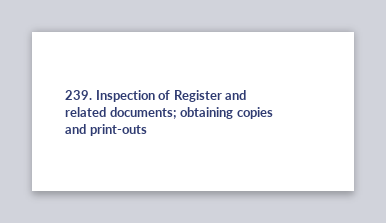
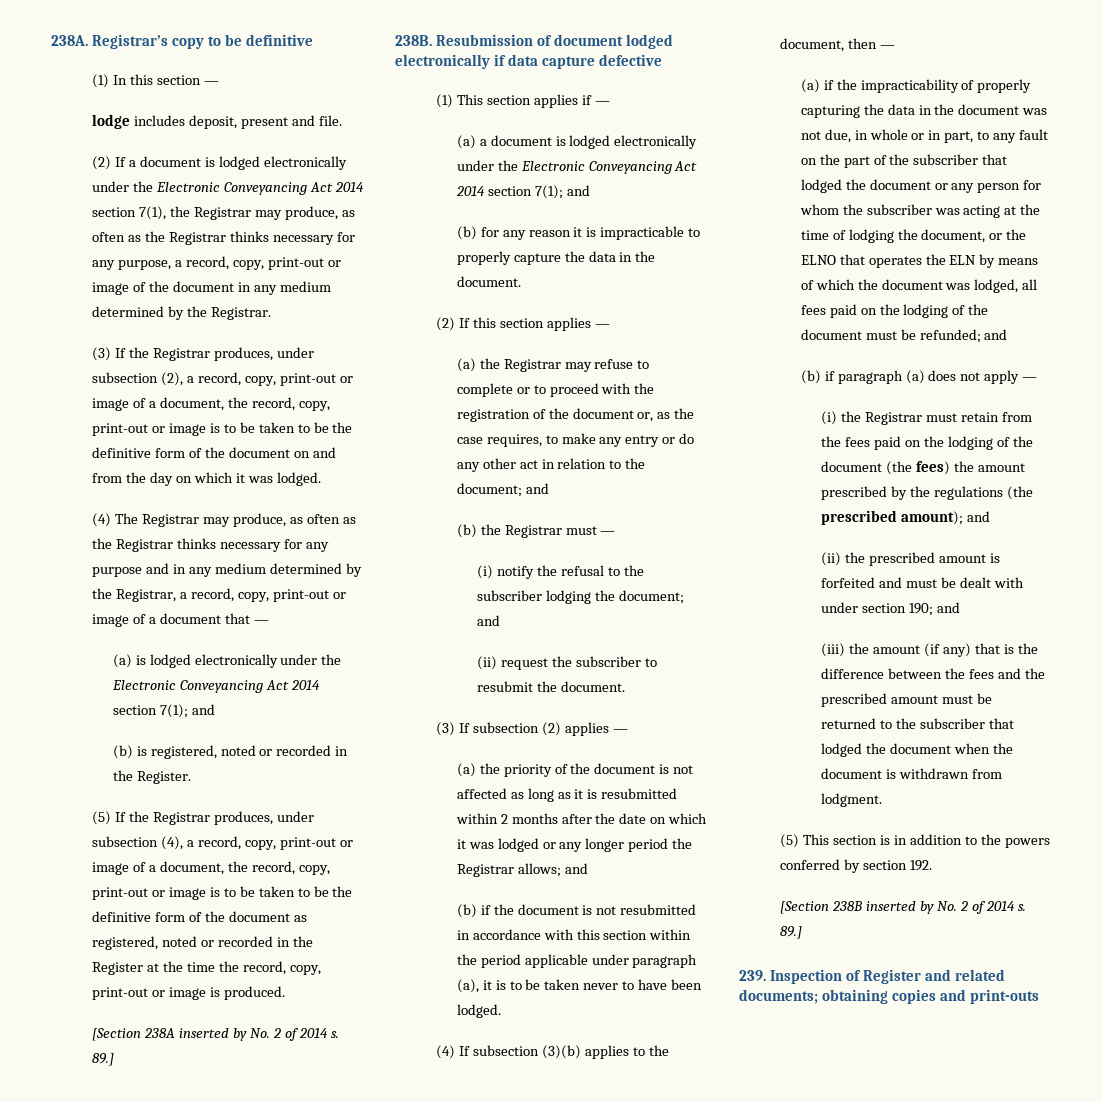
(65, 95) none -> [51,34,313,49] [92,74,219,88] [92,114,342,129] [92,156,347,170] [92,181,364,195] [92,206,355,220] [92,231,355,245] [92,256,341,270] [92,281,331,295] [92,306,271,320] [92,347,314,361] [92,372,353,386] [92,397,330,411] [92,422,353,436] [92,447,336,458] [92,472,321,486] [92,513,356,527] [92,538,329,552] [92,563,362,577] [92,588,346,602] [92,613,269,627] [112,654,342,668] [111,680,320,693] [112,704,215,718] [112,745,349,759] [112,770,191,784] [92,811,314,825] [92,836,353,850] [92,861,330,875] [92,886,353,900] [92,911,307,922] [92,936,313,950] [92,961,321,975] [92,986,285,1000] [92,1028,339,1041] [92,1053,115,1066] [395,34,673,49] [395,54,662,69] [436,94,610,108] [456,135,698,149] [456,160,698,174] [455,185,590,199] [456,226,701,240] [456,251,656,265] [456,276,521,287] [436,317,610,331] [456,358,650,372] [456,383,655,397] [456,408,695,422] [456,433,695,447] [456,458,646,472] [456,483,549,497] [456,524,616,538] [477,565,644,579] [477,590,685,604] [477,615,501,626] [477,656,658,670] [477,681,626,692] [436,722,628,736] [456,763,694,777] [456,788,678,802] [455,813,708,824] [456,838,693,852] [456,863,588,877] [456,904,697,918] [456,929,692,940] [456,954,698,968] [456,979,703,993] [456,1004,501,1018] [436,1045,669,1059] [780,38,896,52] [800,79,1032,93] [800,104,1048,118] [800,129,1049,143] [800,154,1008,168] [800,179,1042,193] [799,204,1041,218] [800,229,1027,243] [800,254,1039,268] [800,279,1038,293] [800,304,989,318] [800,329,1008,343] [800,370,1038,384] [821,411,1032,425] [821,436,1033,450] [821,461,1026,475] [821,486,1034,500] [821,510,991,525] [821,552,1001,566] [821,577,1024,588] [821,602,961,616] [821,643,1038,657] [821,668,1045,679] [821,693,993,707] [821,718,1015,729] [821,743,1014,757] [821,768,1003,779] [821,793,883,807] [780,834,1050,848] [780,859,932,873] [780,901,1026,914] [780,926,803,939] 238A. Registrar’s copy to be definitive // (1) In this section — // lodge includes deposit, present and file. // (2) If a document is lodged electronically under the Electronic Conveyancing Act 2014 section 7(1), the Registrar may produce, as often as the Registrar thinks necessary for any purpose, a record, copy, print-out or image of the document in any medium determined by the Registrar. // (3) If the Registrar produces, under subsection (2), a record, copy, print-out or image of a document, the record, copy, print-out or image is to be taken to be the definitive form of the document on and from the day on which it was lodged. // (4) The Registrar may produce, as often as the Registrar thinks necessary for any purpose and in any medium determined by the Registrar, a record, copy, print-out or image of a document that — // (a) is lodged electronically under the Electronic Conveyancing Act 2014 section 7(1); and // (b) is registered, noted or recorded in the Register. // (5) If the Registrar produces, under subsection (4), a record, copy, print-out or image of a document, the record, copy, print-out or image is to be taken to be the definitive form of the document as registered, noted or recorded in the Register at the time the record, copy, print-out or image is produced. // [Section 238A inserted by No. 2 of 2014 s. 89.] // 238B. Resubmission of document lodged electronically if data capture defective // (1) This section applies if — // (a) a document is lodged electronically under the Electronic Conveyancing Act 2014 section 7(1); and // (b) for any reason it is impracticable to properly capture the data in the document. // (2) If this section applies — // (a) the Registrar may refuse to complete or to proceed with the registration of the document or, as the case requires, to make any entry or do any other act in relation to the document; and // (b) the Registrar must — // (i) notify the refusal to the subscriber lodging the document; and // (ii) request the subscriber to resubmit the document. // (3) If subsection (2) applies — // (a) the priority of the document is not affected as long as it is resubmitted within 2 months after the date on which it was lodged or any longer period the Registrar allows; and // (b) if the document is not resubmitted in accordance with this section within the period applicable under paragraph (a), it is to be taken never to have been lodged. // (4) If subsection (3)(b) applies to the document, then — // (a) if the impracticability of properly capturing the data in the document was not due, in whole or in part, to any fault on the part of the subscriber that lodged the document or any person for whom the subscriber was acting at the time of lodging the document, or the ELNO that operates the ELN by means of which the document was lodged, all fees paid on the lodging of the document must be refunded; and // (b) if paragraph (a) does not apply — // (i) the Registrar must retain from the fees paid on the lodging of the document (the fees) the amount prescribed by the regulations (the prescribed amount); and // (ii) the prescribed amount is forfeited and must be dealt with under section 190; and // (iii) the amount (if any) that is the difference between the fees and the prescribed amount must be returned to the subscriber that lodged the document when the document is withdrawn from lodgment. // (5) This section is in addition to the powers conferred by section 192. // [Section 238B inserted by No. 2 of 2014 s. 89.] //

